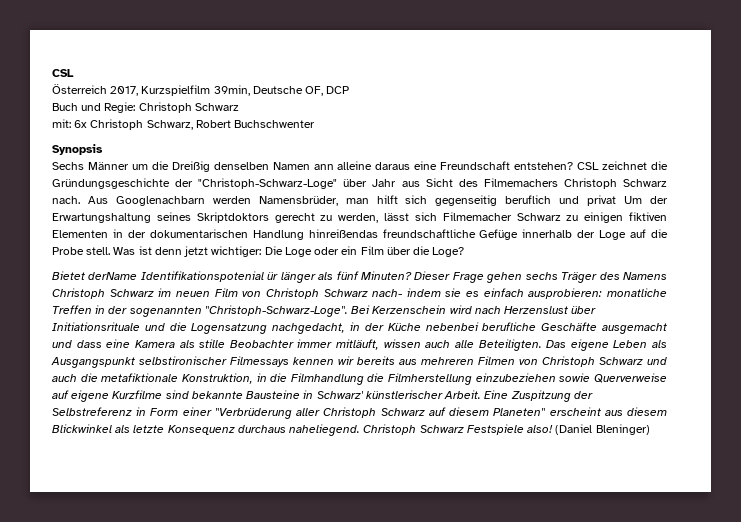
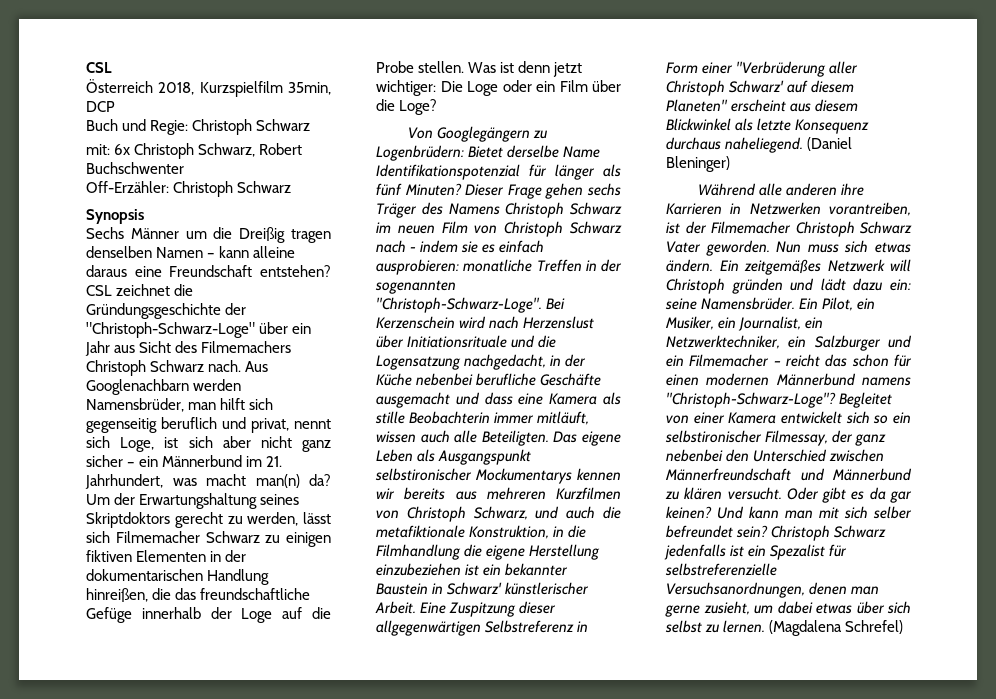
[110,85,324,96] 2017, Kurzspielfilm 39min, Deutsche OF, -> [158,81,331,97] 2018, Kurzspielfilm 35min,
(316, 124) none -> [86,181,292,197] // Off-Erzähler: Christoph Schwarz
(210, 166) none -> [291,229,331,243] tragen
[313,164,334,170] ann -> [207,246,250,258] – kann
(368, 183) none -> [292,323,312,334] ein
[587,195,617,206] privat -> [251,418,331,433] [86,436,332,452] [86,455,283,467] [85,474,331,489] privat, nennt sich Loge, ist sich aber nicht ganz sicher – ein Männerbund im 21. Jahrhundert, was macht man(n) da?
[308,229,378,238] hinreißendas -> [86,588,197,602] hinreißen, die das
[86,247,111,255] stell. -> [418,61,465,73] stellen.
[52,271,279,282] Bietet derName Identifikationspotenial ür -> [407,126,547,142] [376,145,601,161] [376,164,547,180] Von Googlegängern zu Logenbrüdern: Bietet derselbe Name Identifikationspotenzial für
[372,289,404,297] nach- -> [376,240,417,253] nach -
[229,340,294,348] Beobachter -> [409,411,491,424] Beobachterin
[230,356,289,367] Filmessays -> [475,468,572,484] Mockumentarys
[478,356,643,367] Filmen von Christoph Schwarz -> [556,487,621,500] [376,506,528,522] Kurzfilmen von Christoph Schwarz,
[388,373,667,385] [52,390,301,402] Filmherstellung einzubeziehen sowie Querverweise auf eigene Kurzfilme sind bekannte Bausteine -> [486,544,601,560] [376,563,569,576] [376,583,428,595] eigene Herstellung einzubeziehen ist ein bekannter Baustein
[573,391,593,399] der -> [519,601,557,614] [376,620,481,636] dieser allgegenwärtigen
[380,408,425,416] Schwarz -> [729,80,785,93] Schwarz'
[363,424,650,435] Christoph Schwarz Festspiele also! (Daniel Bleninger) -> [807,137,853,151] [666,156,730,172] [697,183,864,196] [666,202,911,216] [666,221,912,237] [666,240,911,256] [666,259,911,275] [666,278,911,294] [665,297,876,311] [665,316,824,331] [666,335,912,351] [666,354,912,367] [666,373,911,386] [666,392,893,408] [666,411,911,424] [665,430,887,446] [666,449,885,462] [665,468,912,481] [665,487,912,503] [666,506,912,519] [666,525,887,541] [664,544,848,560] [665,563,777,576] [666,582,880,598] [665,601,911,617] [665,620,904,636] (Daniel Bleninger) // Während alle anderen ihre Karrieren in Netzwerken vorantreiben, ist der Filmemacher Christoph Schwarz Vater geworden. Nun muss sich etwas ändern. Ein zeitgemäßes Netzwerk will Christoph gründen und lädt dazu ein: seine Namensbrüder. Ein Pilot, ein Musiker, ein Journalist, ein Netzwerktechniker, ein Salzburger und ein Filmemacher – reicht das schon für einen modernen Männerbund namens "Christoph-Schwarz-Loge"? Begleitet von einer Kamera entwickelt sich so ein selbstironischer Filmessay, der ganz nebenbei den Unterschied zwischen Männerfreundschaft und Männerbund zu klären versucht. Oder gibt es da gar keinen? Und kann man mit sich selber befreundet sein? Christoph Schwarz jedenfalls ist ein Spezalist für selbstreferenzielle Versuchsanordnungen, denen man gerne zusieht, um dabei etwas über sich selbst zu lernen. (Magdalena Schrefel)

